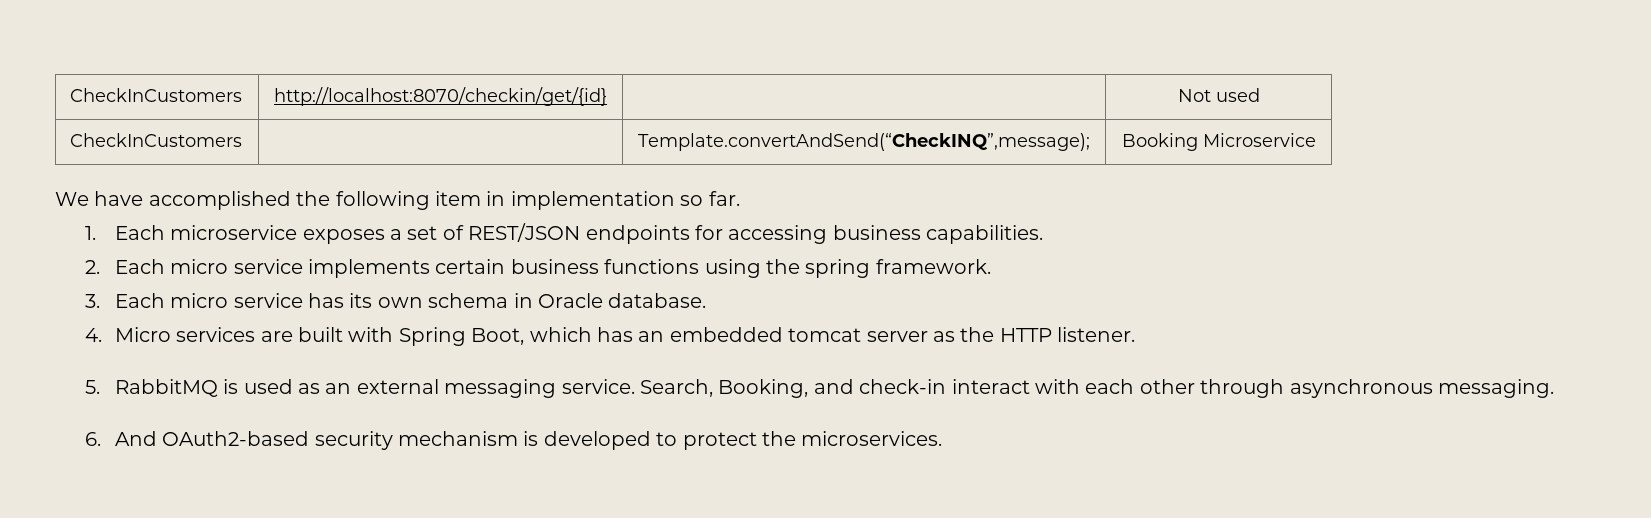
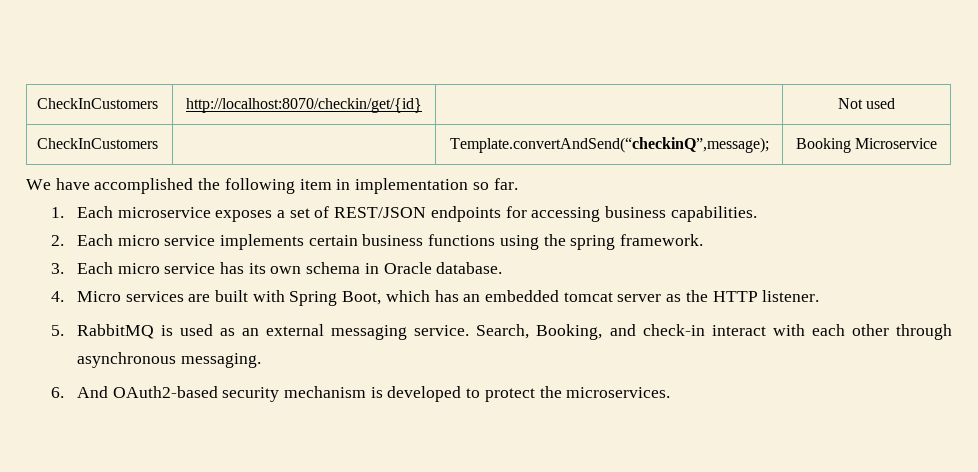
[638,133,1090,151] Template.convertAndSend(“CheckINQ”,message); -> [449,137,769,153] Template.convertAndSend(“checkinQ”,message);

